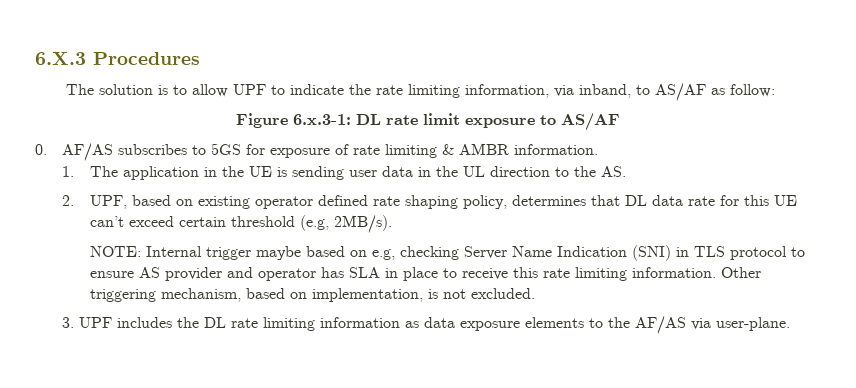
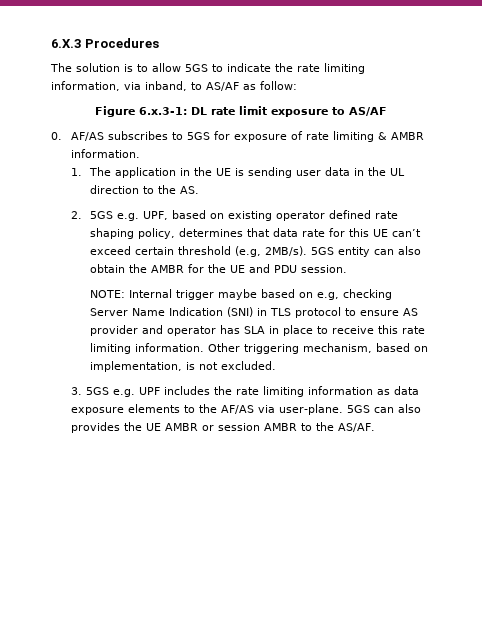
[233,84,267,95] UPF -> [185,64,208,72] 5GS
(75, 200) none -> [90,211,140,221] 5GS e.g.
[624,195,647,206] DL -> (271, 232) none
(392, 224) none -> [311,246,422,257] [90,264,348,273] 5GS entity can also obtain the AMBR for the UE and PDU session.
(75, 322) none -> [85,387,135,397] 5GS e.g.
[204,317,227,328] DL -> (232, 390) none
(791, 324) none -> [346,404,421,413] [70,422,375,433] 5GS can also provides the UE AMBR or session AMBR to the AS/AF.

